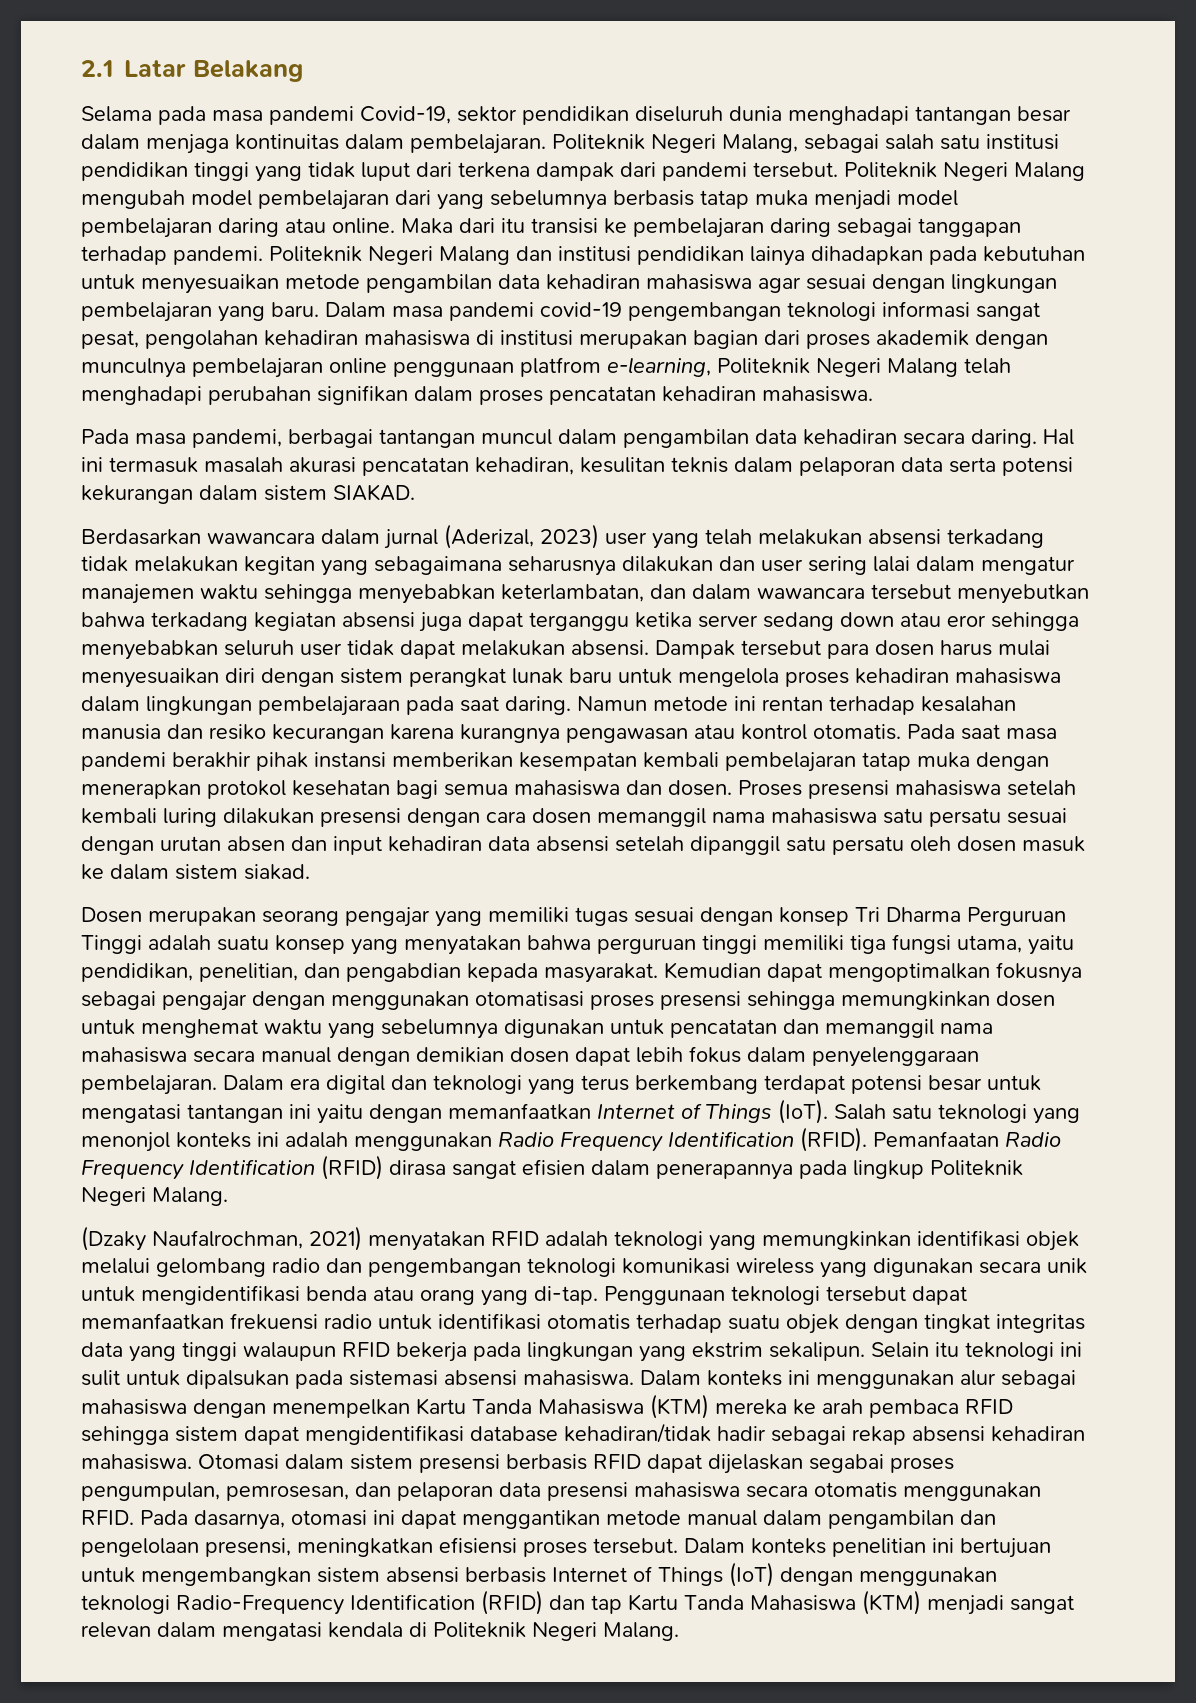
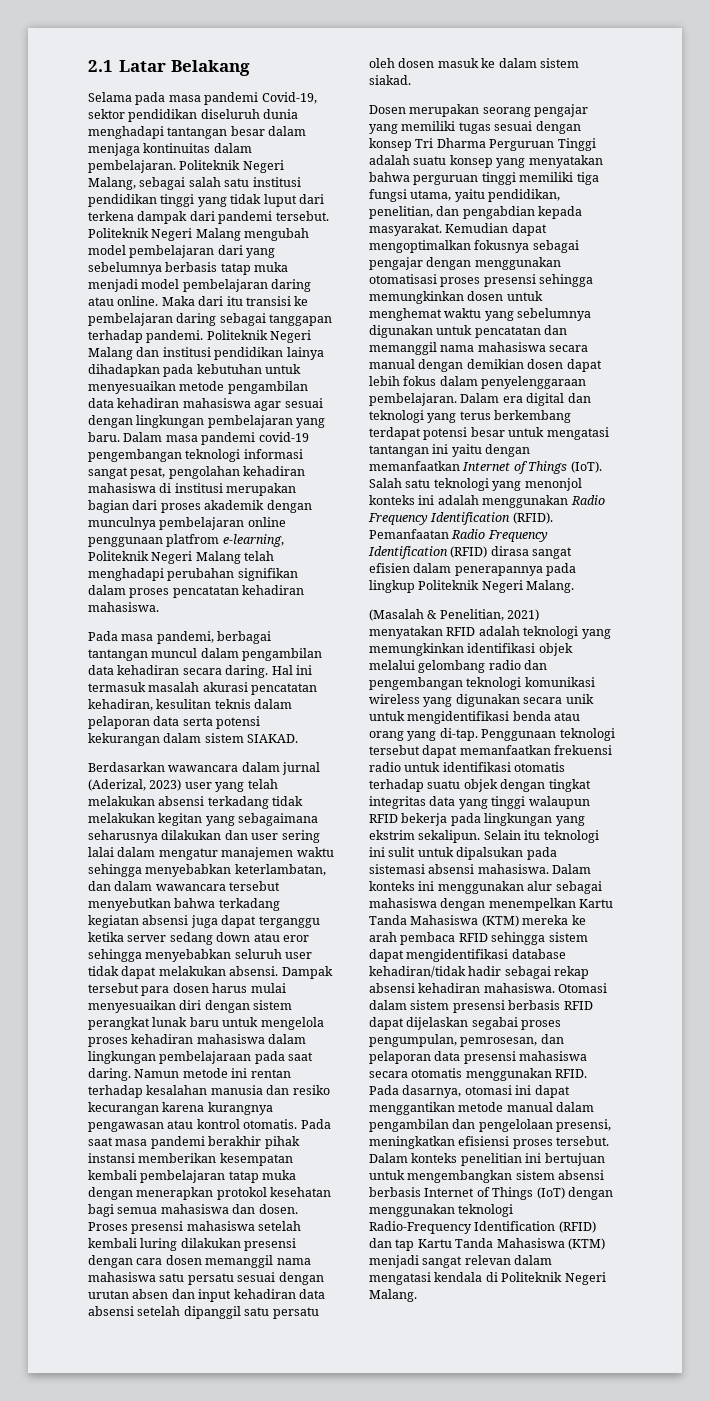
[81,1226,303,1251] (Dzaky Naufalrochman, -> [369,609,504,621] (Masalah & Penelitian,

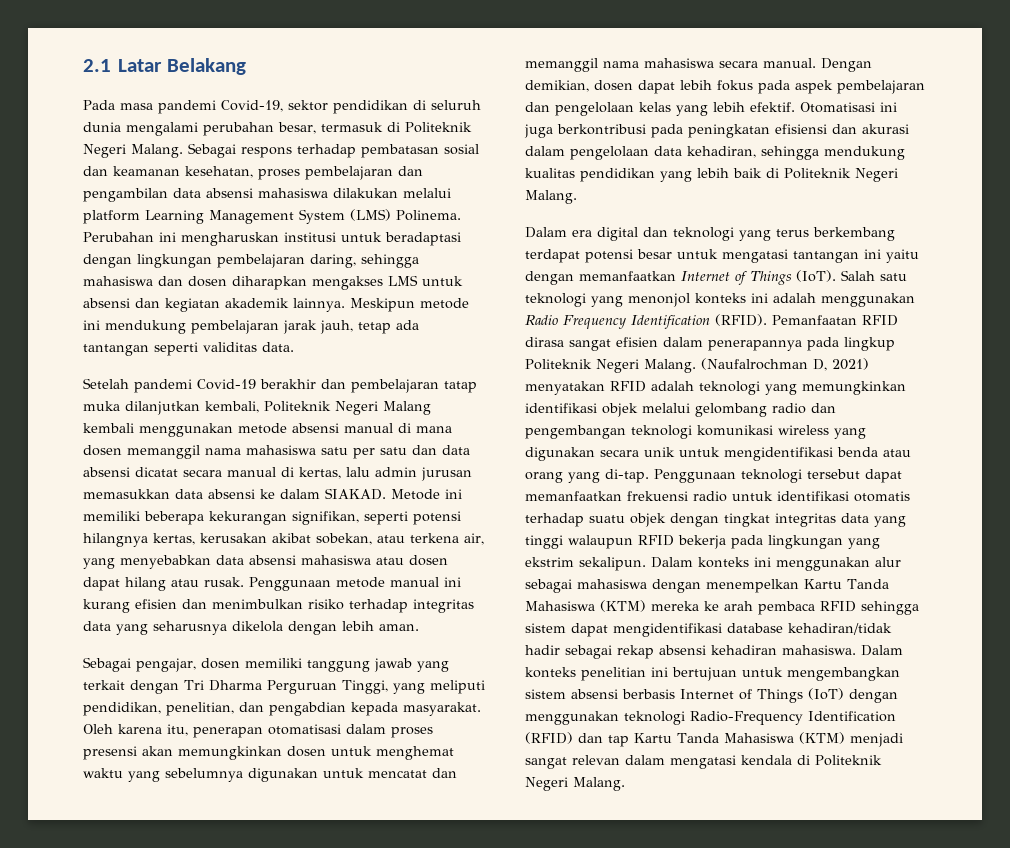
[88,92,166,105] Selama pada -> [83,100,115,110] Pada
[200,109,299,119] [88,126,307,139] [88,143,252,156] [88,160,284,173] [88,177,301,190] [88,194,324,207] [88,211,329,224] [88,228,310,241] [88,245,276,258] [88,262,289,275] [88,279,312,292] [88,296,309,306] [88,313,333,326] [88,330,312,343] [88,347,324,360] [88,364,302,377] [88,381,308,394] [88,398,323,411] [88,415,326,428] [88,432,309,445] [88,449,303,462] [88,466,306,479] [88,483,297,496] [88,500,312,513] [88,517,286,530] [88,534,284,547] [88,551,275,564] [88,568,298,581] [88,585,305,598] [88,602,159,612] [88,631,272,644] [88,648,323,661] [88,665,312,678] [88,682,318,695] [88,699,293,711] [88,716,261,729] [88,733,299,746] [88,762,321,775] [88,779,278,792] [88,796,304,809] [88,813,319,826] [88,830,320,843] [88,847,334,860] [88,864,326,877] [88,881,281,891] [88,898,280,911] [88,915,320,928] [88,932,309,945] [88,949,313,962] [88,966,333,979] [88,983,286,996] [88,1000,293,1013] [88,1017,324,1030] [88,1034,307,1047] [88,1051,314,1064] [88,1068,291,1081] [88,1085,330,1098] [88,1102,273,1115] [88,1119,331,1132] [88,1136,300,1149] [88,1153,293,1166] [88,1170,297,1183] [88,1187,332,1200] [88,1204,298,1217] [88,1221,302,1234] [88,1238,297,1251] [88,1255,163,1268] diseluruh dunia menghadapi tantangan besar dalam menjaga kontinuitas dalam pembelajaran. Politeknik Negeri Malang, sebagai salah satu institusi pendidikan tinggi yang tidak luput dari terkena dampak dari pandemi tersebut. Politeknik Negeri Malang mengubah model pembelajaran dari yang sebelumnya berbasis tatap muka menjadi model pembelajaran daring atau online. Maka dari itu transisi ke pembelajaran daring sebagai tanggapan terhadap pandemi. Politeknik Negeri Malang dan institusi pendidikan lainya dihadapkan pada kebutuhan untuk menyesuaikan metode pengambilan data kehadiran mahasiswa agar sesuai dengan lingkungan pembelajaran yang baru. Dalam masa pandemi covid-19 pengembangan teknologi informasi sangat pesat, pengolahan kehadiran mahasiswa di institusi merupakan bagian dari proses akademik dengan munculnya pembelajaran online penggunaan platfrom e-learning, Politeknik Negeri Malang telah menghadapi perubahan signifikan dalam proses pencatatan kehadiran mahasiswa. // Pada masa pandemi, berbagai tantangan muncul dalam pengambilan data kehadiran secara daring. Hal ini termasuk masalah akurasi pencatatan kehadiran, kesulitan teknis dalam pelaporan data serta potensi kekurangan dalam sistem SIAKAD. // Berdasarkan wawancara dalam jurnal (Aderizal, 2023) user yang telah melakukan absensi terkadang tidak melakukan kegitan yang sebagaimana seharusnya dilakukan dan user sering lalai dalam mengatur manajemen waktu sehingga menyebabkan keterlambatan, dan dalam wawancara tersebut menyebutkan bahwa terkadang kegiatan absensi juga dapat terganggu ketika server sedang down atau eror sehingga menyebabkan seluruh user tidak dapat melakukan absensi. Dampak tersebut para dosen harus mulai menyesuaikan diri dengan sistem perangkat lunak baru untuk mengelola proses kehadiran mahasiswa dalam lingkungan pembelajaraan pada saat daring. Namun metode ini rentan terhadap kesalahan manusia dan resiko kecurangan karena kurangnya pengawasan atau kontrol otomatis. Pada saat masa pandemi berakhir pihak instansi memberikan kesempatan kembali pembelajaran tatap muka dengan menerapkan protokol kesehatan bagi semua mahasiswa dan dosen. Proses presensi mahasiswa setelah kembali luring dilakukan presensi dengan cara -> [413,100,481,110] [83,122,472,136] [83,143,479,158] [83,166,423,180] [83,188,451,202] [83,209,461,224] [83,232,461,246] [83,254,419,268] [83,275,463,290] [83,298,469,312] [83,320,419,334] [83,342,294,356] [83,378,477,393] [83,401,431,415] [83,423,452,437] di seluruh dunia mengalami perubahan besar, termasuk di Politeknik Negeri Malang. Sebagai respons terhadap pembatasan sosial dan keamanan kesehatan, proses pembelajaran dan pengambilan data absensi mahasiswa dilakukan melalui platform Learning Management System (LMS) Polinema. Perubahan ini mengharuskan institusi untuk beradaptasi dengan lingkungan pembelajaran daring, sehingga mahasiswa dan dosen diharapkan mengakses LMS untuk absensi dan kegiatan akademik lainnya. Meskipun metode ini mendukung pembelajaran jarak jauh, tetap ada tantangan seperti validitas data. // Setelah pandemi Covid-19 berakhir dan pembelajaran tatap muka dilanjutkan kembali, Politeknik Negeri Malang kembali menggunakan metode absensi manual di mana
[187,1272,324,1285] [88,1289,325,1302] [88,1306,319,1319] [369,58,579,68] [369,75,411,85] [369,104,589,117] [369,121,581,134] [369,138,596,151] [369,155,603,168] [369,172,599,185] [369,189,485,202] persatu sesuai dengan urutan absen dan input kehadiran data absensi setelah dipanggil satu persatu oleh dosen masuk ke dalam sistem siakad. // Dosen merupakan seorang pengajar yang memiliki tugas sesuai dengan konsep Tri Dharma Perguruan Tinggi adalah suatu konsep yang menyatakan bahwa perguruan tinggi memiliki tiga fungsi utama, yaitu -> [353,445,470,459] [83,467,472,481] [83,488,462,500] [83,511,461,525] [83,533,484,547] [83,555,448,569] [83,577,461,591] [83,599,474,613] [83,621,419,635] [83,657,449,672] [83,680,485,694] per satu dan data absensi dicatat secara manual di kertas, lalu admin jurusan memasukkan data absensi ke dalam SIAKAD. Metode ini memiliki beberapa kekurangan signifikan, seperti potensi hilangnya kertas, kerusakan akibat sobekan, atau terkena air, yang menyebabkan data absensi mahasiswa atau dosen dapat hilang atau rusak. Penggunaan metode manual ini kurang efisien dan menimbulkan risiko terhadap integritas data yang seharusnya dikelola dengan lebih aman. // Sebagai pengajar, dosen memiliki tanggung jawab yang terkait dengan Tri Dharma Perguruan Tinggi, yang meliputi
[445,223,547,236] [369,240,579,253] [369,257,561,270] [369,274,437,284] Kemudian dapat mengoptimalkan fokusnya sebagai pengajar dengan menggunakan otomatisasi -> [83,724,386,738] Oleh karena itu, penerapan otomatisasi dalam
[539,274,594,287] sehingga -> [142,746,173,756] akan
[474,326,541,338] pencatatan -> [368,770,427,778] mencatat
[369,359,524,372] manual dengan demikian -> [763,58,872,72] [525,80,589,92] manual. Dengan demikian,
[439,376,587,389] [369,393,457,406] dalam penyelenggaraan pembelajaran. -> [758,80,925,94] [525,102,897,116] [524,124,909,138] [525,146,905,160] [525,168,898,182] [525,190,577,204] pada aspek pembelajaran dan pengelolaan kelas yang lebih efektif. Otomatisasi ini juga berkontribusi pada peningkatan efisiensi dan akurasi dalam pengelolaan data kehadiran, sehingga mendukung kualitas pendidikan yang lebih baik di Politeknik Negeri Malang. //
[451,529,548,542] [368,546,488,559] Radio Frequency Identification (RFID) -> [862,315,898,326] RFID
[369,609,504,621] // (Masalah & Penelitian, -> [701,358,827,371] (Naufalrochman D,
[483,830,599,843] [369,847,557,860] [369,864,549,874] Selain itu teknologi ini sulit untuk dipalsukan pada sistemasi absensi mahasiswa. -> (646, 564) none
[558,983,608,993] [369,1000,593,1013] [369,1017,562,1030] [369,1034,564,1047] [369,1051,588,1064] [369,1068,588,1081] [369,1085,570,1098] [369,1102,595,1115] [369,1119,612,1132] [369,1136,610,1149] Otomasi dalam sistem presensi berbasis RFID dapat dijelaskan segabai proses pengumpulan, pemrosesan, dan pelaporan data presensi mahasiswa secara otomatis menggunakan RFID. Pada dasarnya, otomasi ini dapat menggantikan metode manual dalam pengambilan dan pengelolaan presensi, meningkatkan efisiensi proses tersebut. -> (856, 650) none

